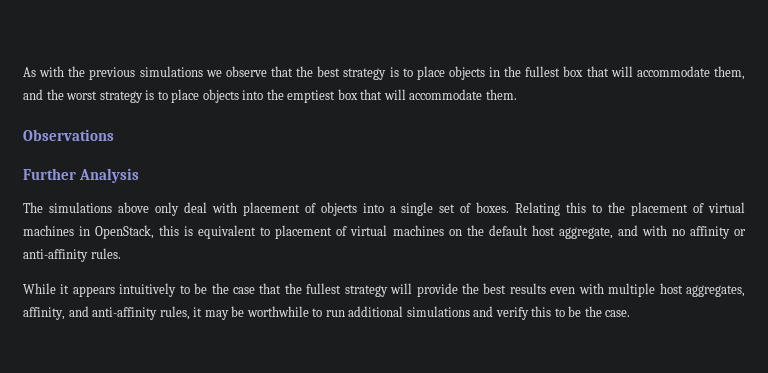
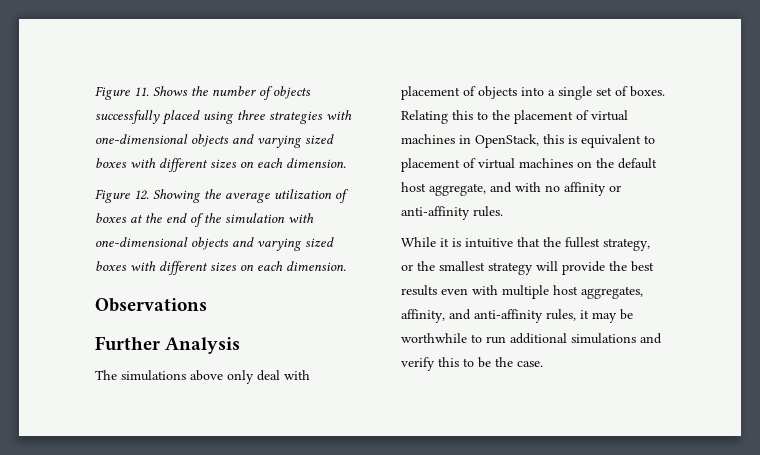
[23,66,745,80] [23,89,517,103] As with the previous simulations we observe that the best strategy is to place objects in the fullest box that will accommodate them, and the worst strategy is to place objects into the emptiest box that will accommodate them. -> [95,86,311,100] [95,110,352,125] [95,134,334,148] [95,158,346,172] [95,189,349,203] [95,213,314,227] [95,237,334,251] [95,261,346,275] Figure 11. Shows the number of objects successfully placed using three strategies with one-dimensional objects and varying sized boxes with different sizes on each dimension. // Figure 12. Showing the average utilization of boxes at the end of the simulation with one-dimensional objects and varying sized boxes with different sizes on each dimension.
[72,283,342,297] appears intuitively to be the case that the fullest -> [452,237,650,251] [401,261,485,271] is intuitive that the fullest strategy, or the smallest

